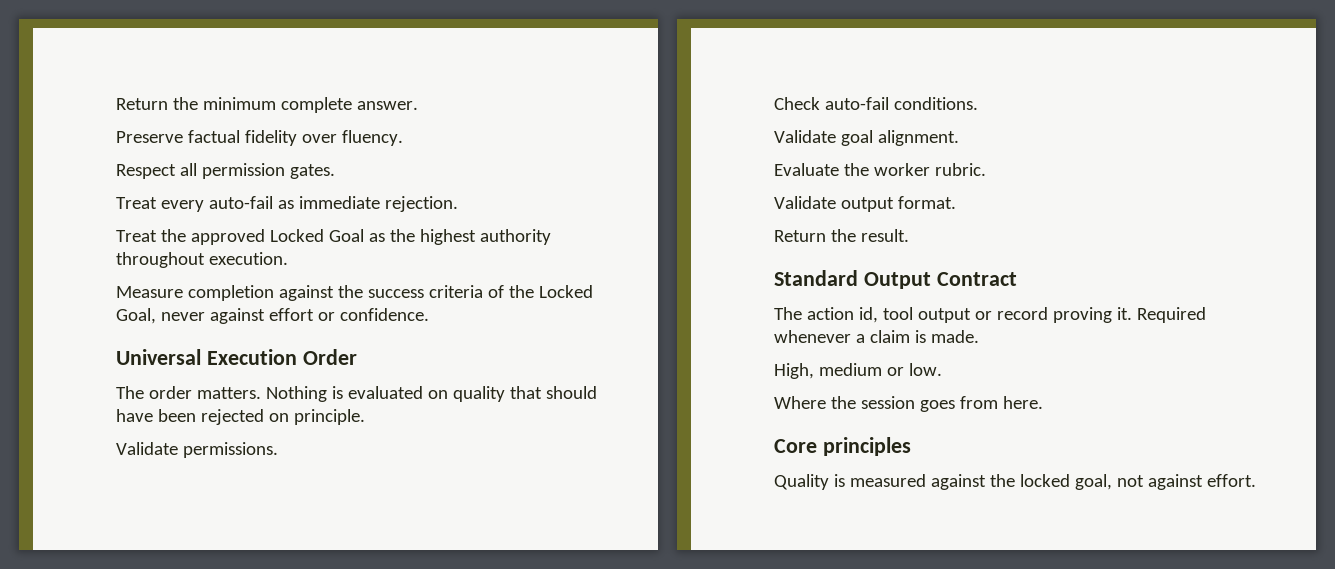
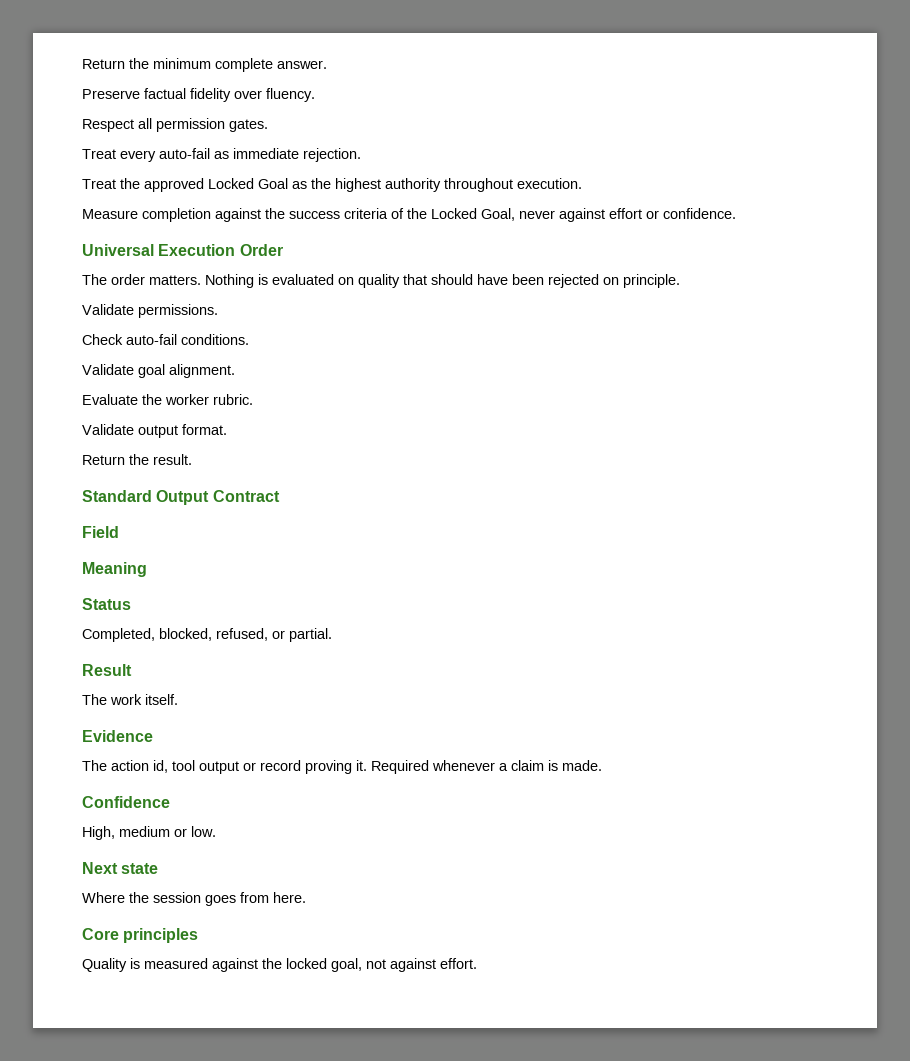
(1017, 279) none -> [82,526,119,538] [82,562,147,577] [82,598,131,610] [82,628,332,642] [82,664,132,676] [82,694,178,705] [82,730,153,742] // Field // Meaning // Status // Completed, blocked, refused, or partial. // Result // The work itself. // Evidence
(979, 336) none -> [82,796,170,808] // Confidence
(942, 369) none -> [82,862,159,874] // Next state

